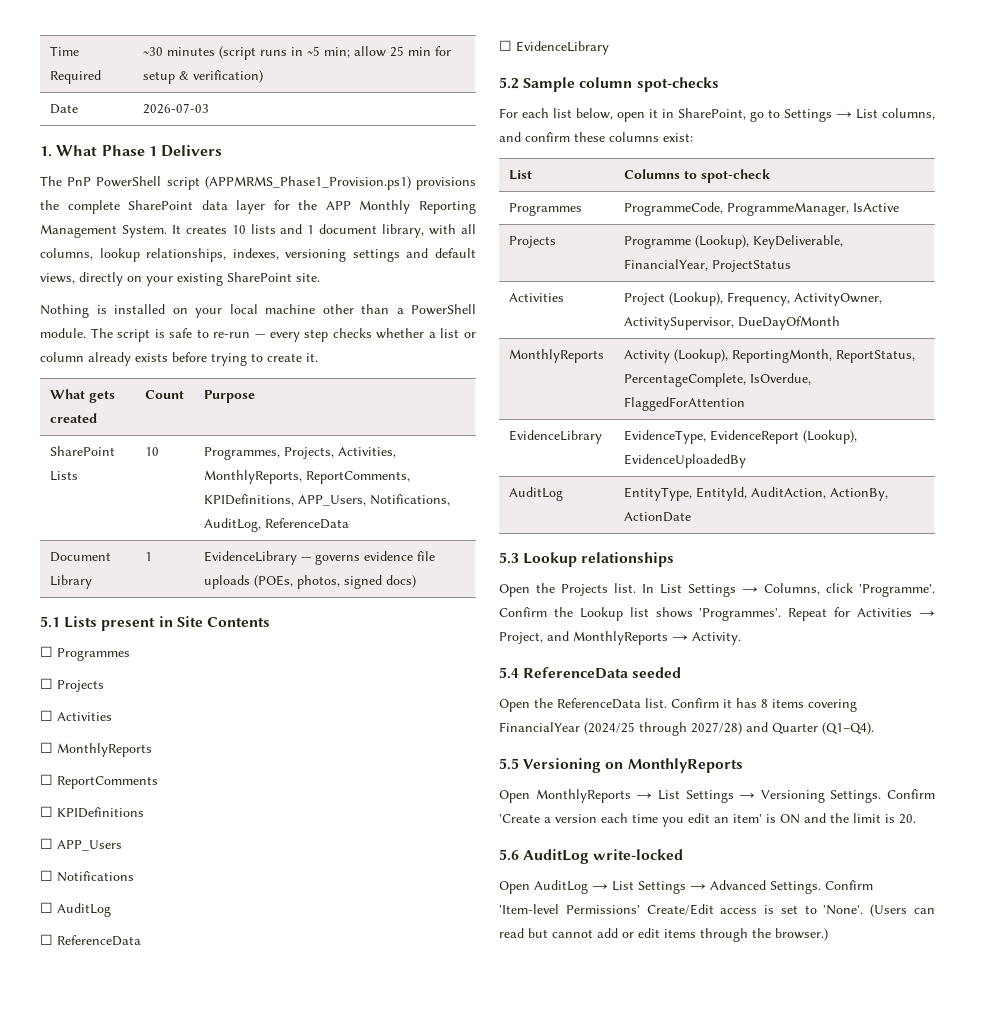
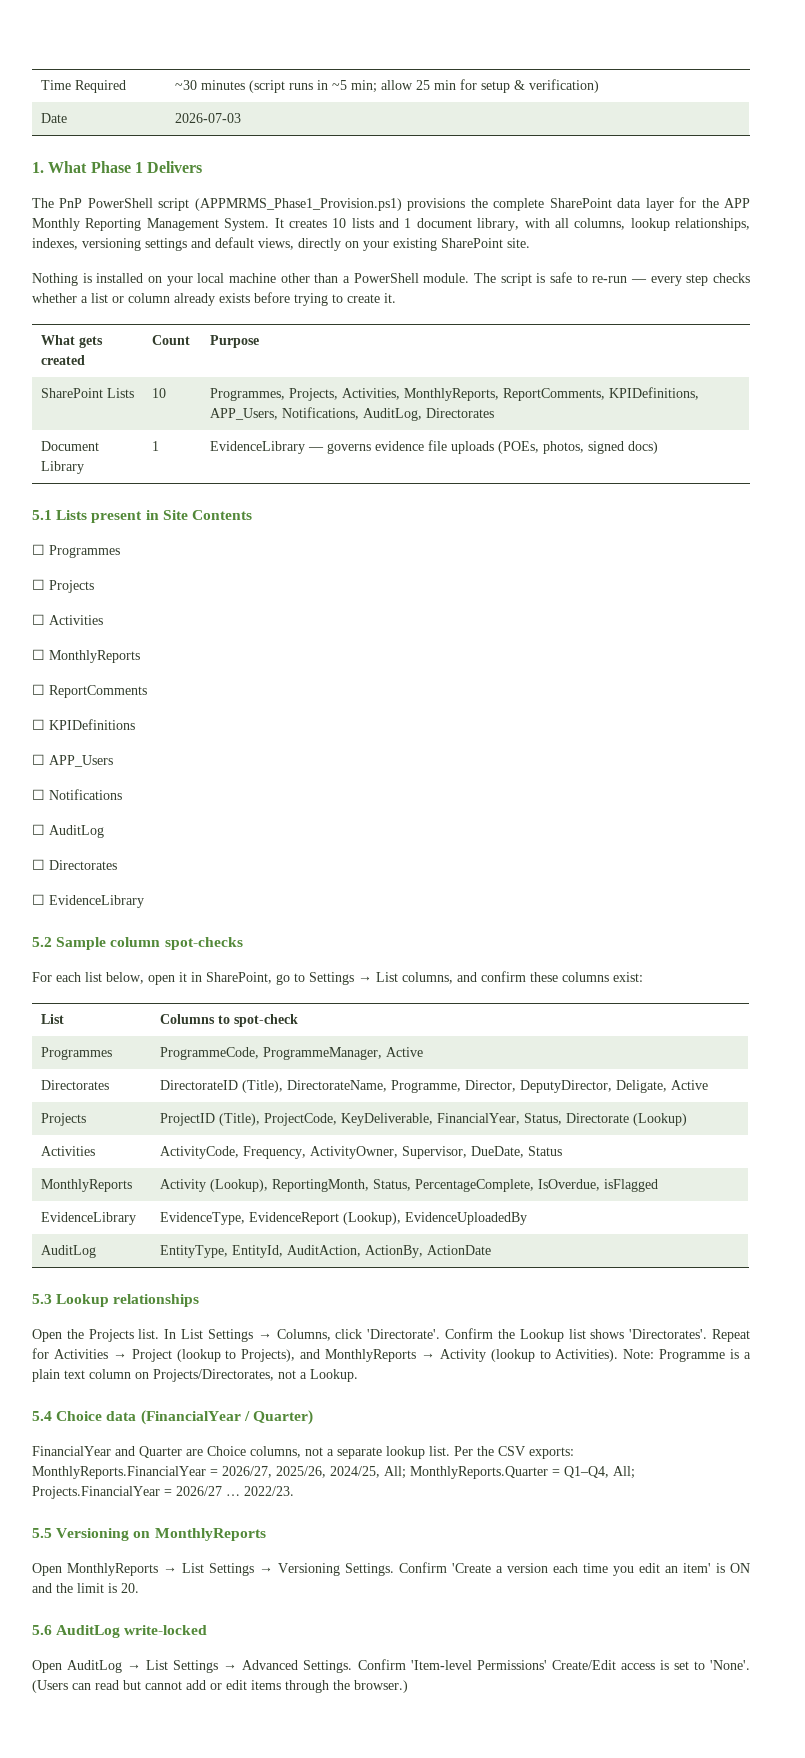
[264,518,349,529] ReferenceData -> [426,408,495,418] Directorates
[57,935,141,946] ReferenceData -> [49,860,117,870] Directorates
[852,203,899,212] [508,236,556,248] [623,235,843,249] [623,259,791,272] [508,293,564,302] [623,292,882,306] [623,316,840,330] IsActive // Projects | Programme (Lookup), KeyDeliverable, FinancialYear, ProjectStatus // Activities | Project (Lookup), Frequency, ActivityOwner, ActivitySupervisor, DueDayOfMonth -> [386,1047,424,1057] [41,1080,110,1090] [160,1080,709,1093] [41,1113,87,1126] [160,1113,688,1126] [41,1146,96,1156] [160,1146,563,1159] Active // Directorates | DirectorateID (Title), DirectorateName, Programme, Director, DeputyDirector, Deligate, Active // Projects | ProjectID (Title), ProjectCode, KeyDeliverable, FinancialYear, Status, Directorate (Lookup) // Activities | ActivityCode, Frequency, ActivityOwner, Supervisor, DueDate, Status
[835,350,915,363] ReportStatus, -> [373,1179,412,1191] Status,
[623,397,745,411] FlaggedForAttention -> [604,1179,659,1192] isFlagged
[859,584,935,597] 'Programme'. -> [367,1329,441,1339] 'Directorate'.
[699,608,782,621] 'Programmes'. -> [629,1329,708,1339] 'Directorates'.
[499,631,741,645] [499,667,682,679] [499,698,857,712] [499,722,874,736] Project, and MonthlyReports → Activity. // 5.4 ReferenceData seeded // Open the ReferenceData list. Confirm it has 8 items covering FinancialYear (2024/25 through 2027/28) and Quarter (Q1–Q4). -> [131,1349,751,1362] [32,1369,358,1382] [32,1410,313,1425] [32,1446,574,1459] [32,1466,635,1479] [32,1486,294,1499] Project (lookup to Projects), and MonthlyReports → Activity (lookup to Activities). Note: Programme is a plain text column on Projects/Directorates, not a Lookup. // 5.4 Choice data (FinancialYear / Quarter) // FinancialYear and Quarter are Choice columns, not a separate lookup list. Per the CSV exports: MonthlyReports.FinancialYear = 2026/27, 2025/26, 2024/25, All; MonthlyReports.Quarter = Q1–Q4, All; Projects.FinancialYear = 2026/27 … 2022/23.

